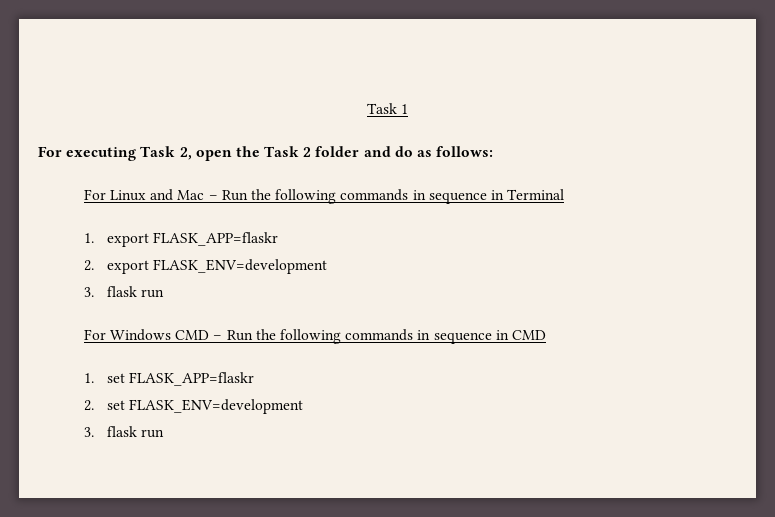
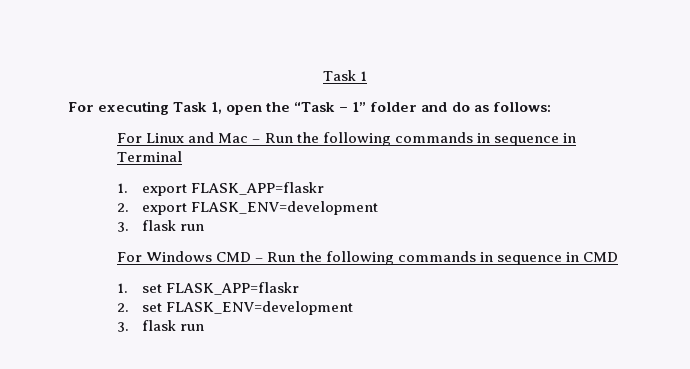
[179,147,192,160] 2, -> [211,102,223,114] 1,
[264,146,312,157] Task 2 -> [294,102,367,112] “Task – 1”

